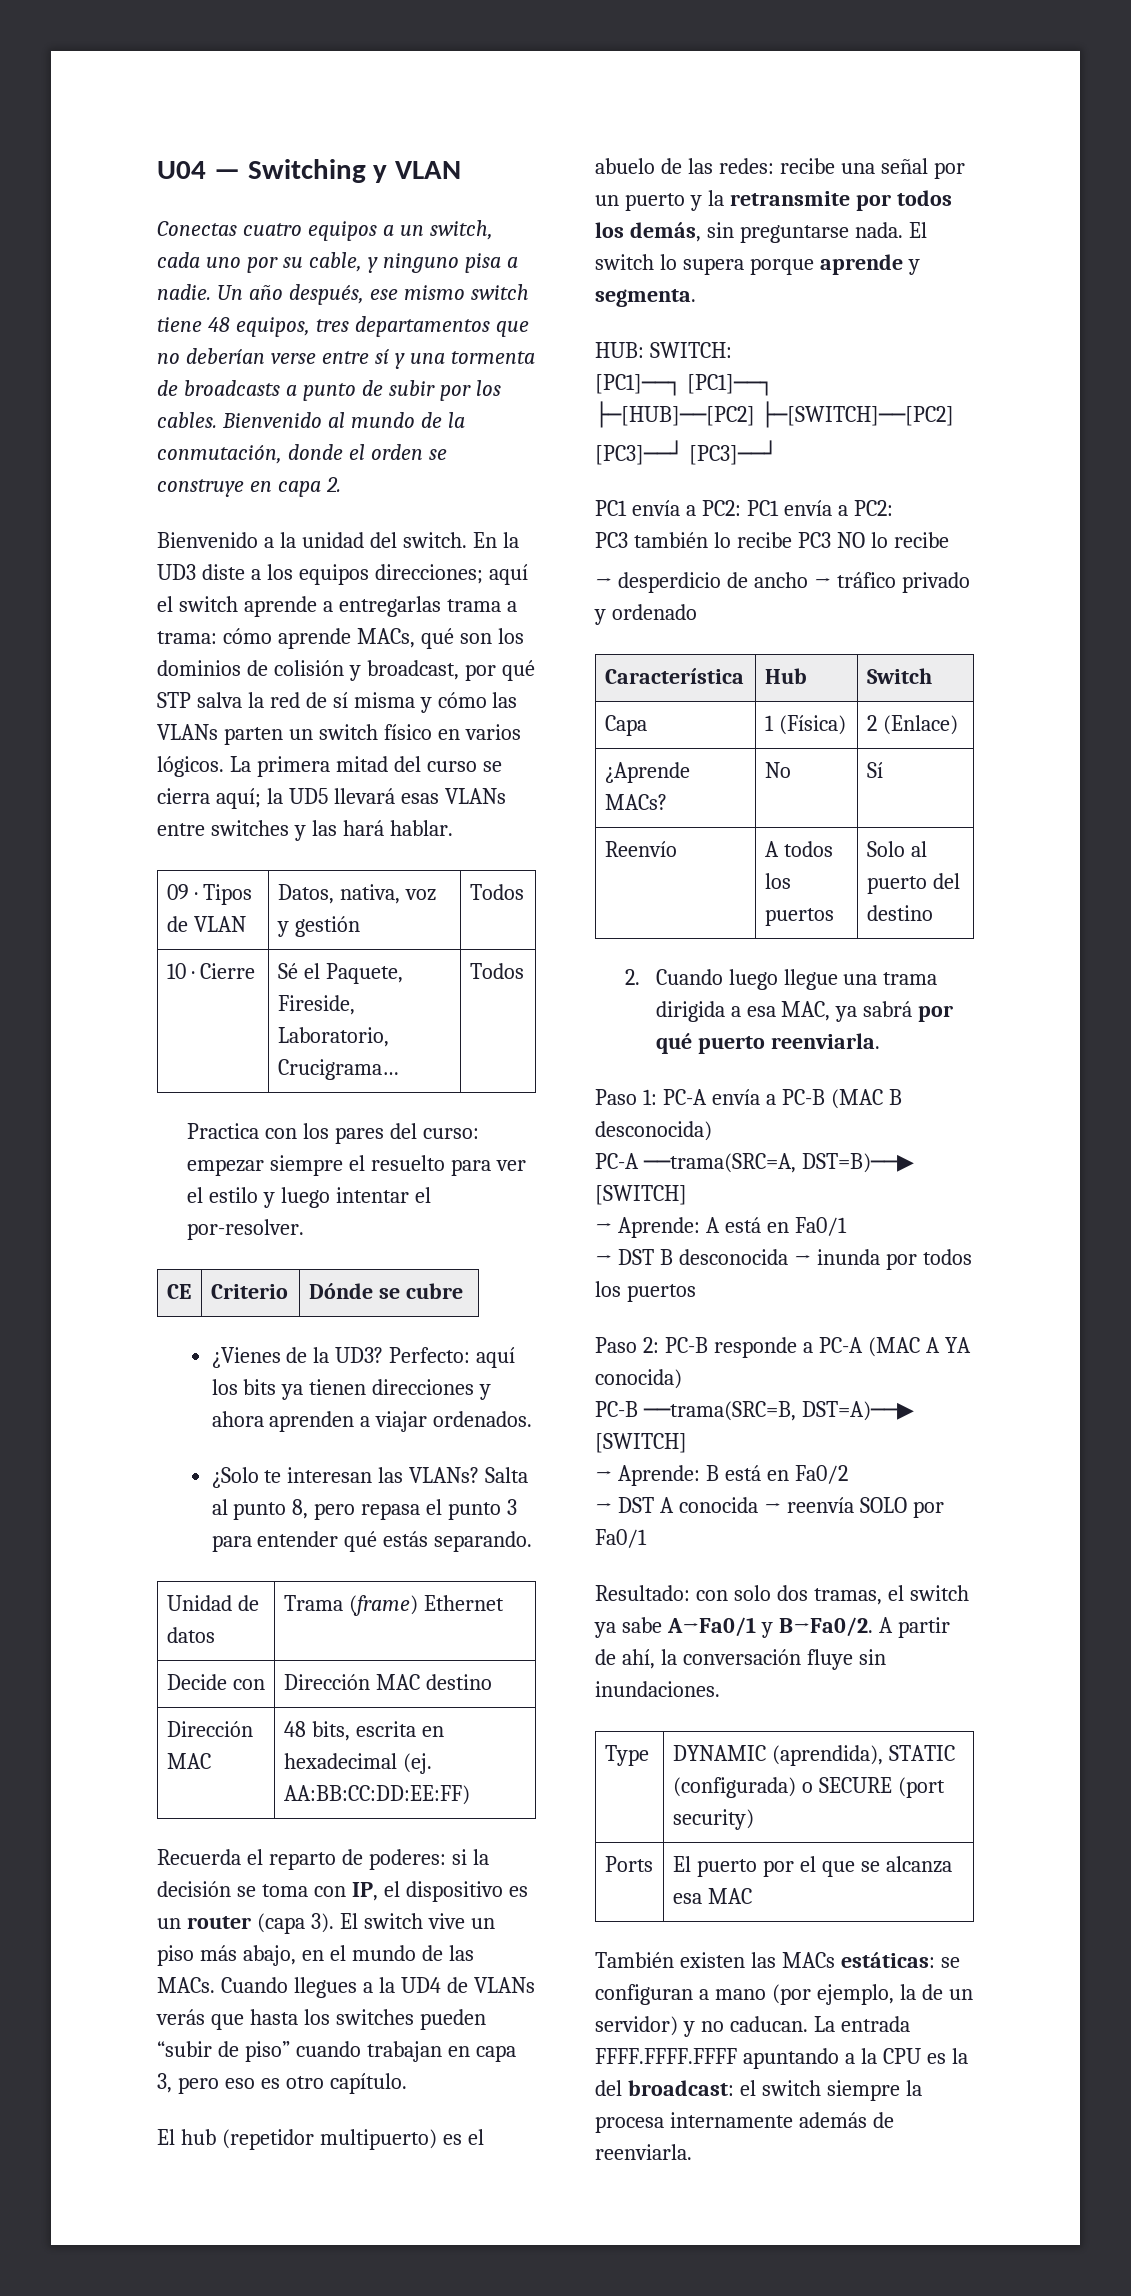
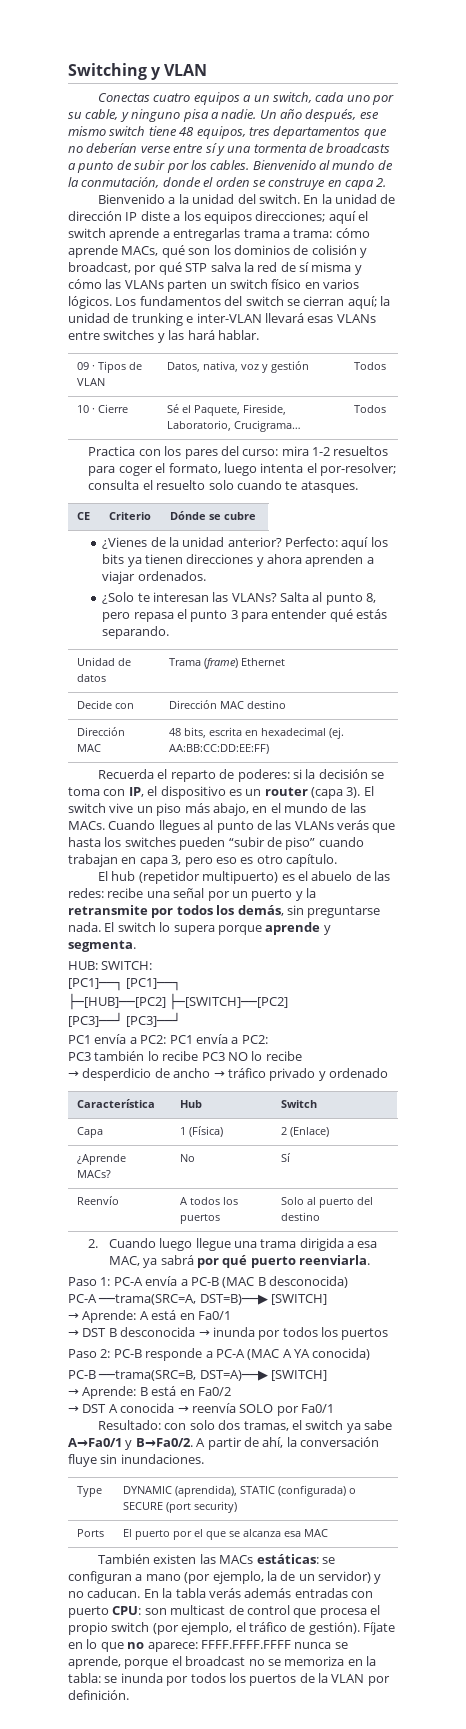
[157,161,240,179] U04 — -> (68, 71) none
[157,564,196,580] UD3 -> [335,194,396,204] [68,211,138,221] unidad de dirección IP
[229,756,502,777] [157,788,328,809] La primera mitad del curso se cierra aquí; la UD5 -> [115,296,390,309] [68,313,262,326] Los fundamentos del switch se cierran aquí; la unidad de trunking e inter-VLAN
[187,1155,527,1176] [187,1187,432,1208] [187,1219,305,1240] empezar siempre el resuelto para ver el estilo y luego intentar el por-resolver. -> [281,446,389,456] [88,463,396,476] [88,480,358,493] mira 1-2 resueltos para coger el formato, luego intenta el por-resolver; consulta el resuelto solo cuando te atasques.
[335,1347,384,1363] UD3? -> [182,537,282,547] unidad anterior?
[362,1977,468,1993] a la UD4 de -> [203,820,292,833] al punto de las
[813,2016,910,2032] [595,2048,968,2069] [595,2080,922,2101] [595,2112,894,2133] [595,2144,692,2160] La entrada FFFF.FFFF.FFFF apuntando a la CPU es la del broadcast: el switch siempre la procesa internamente además de reenviarla. -> [143,1588,373,1598] [68,1605,380,1618] [68,1622,395,1635] [68,1639,348,1652] [68,1656,376,1669] [68,1673,390,1686] [68,1690,129,1700] En la tabla verás además entradas con puerto CPU: son multicast de control que procesa el propio switch (por ejemplo, el tráfico de gestión). Fíjate en lo que no aparece: FFFF.FFFF.FFFF nunca se aprende, porque el broadcast no se memoriza en la tabla: se inunda por todos los puertos de la VLAN por definición.

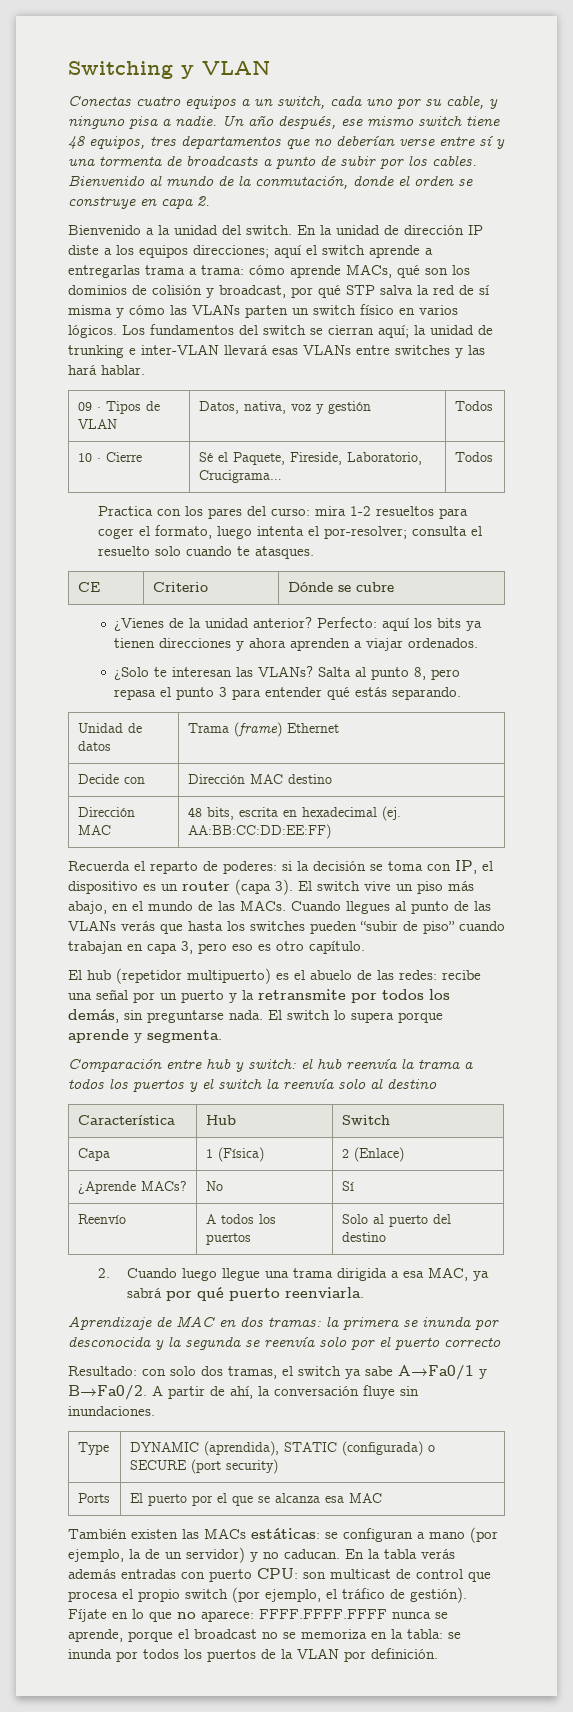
[68,961,153,970] [68,978,182,991] [68,993,289,1010] [68,1012,182,1027] [68,1034,268,1044] [68,1051,302,1061] [68,1068,388,1081] HUB: SWITCH: // [PC1]──┐ [PC1]──┐ // ├─[HUB]──[PC2] ├─[SWITCH]──[PC2] // [PC3]──┘ [PC3]──┘ // PC1 envía a PC2: PC1 envía a PC2: // PC3 también lo recibe PC3 NO lo recibe // → desperdicio de ancho → tráfico privado y ordenado -> [68,1058,473,1072] [68,1078,437,1092] Comparación entre hub y switch: el hub reenvía la trama a todos los puertos y el switch la reenvía solo al destino
[68,1276,348,1288] [68,1294,328,1305] [68,1310,231,1323] [68,1327,389,1340] [68,1348,371,1361] [68,1370,328,1381] [68,1386,231,1399] [68,1403,334,1416] Paso 1: PC-A envía a PC-B (MAC B desconocida) // PC-A ──trama(SRC=A, DST=B)──▶ [SWITCH] // → Aprende: A está en Fa0/1 // → DST B desconocida → inunda por todos los puertos // Paso 2: PC-B responde a PC-A (MAC A YA conocida) // PC-B ──trama(SRC=B, DST=A)──▶ [SWITCH] // → Aprende: B está en Fa0/2 // → DST A conocida → reenvía SOLO por Fa0/1 -> [68,1316,499,1330] [68,1336,501,1350] Aprendizaje de MAC en dos tramas: la primera se inunda por desconocida y la segunda se reenvía solo por el puerto correcto

